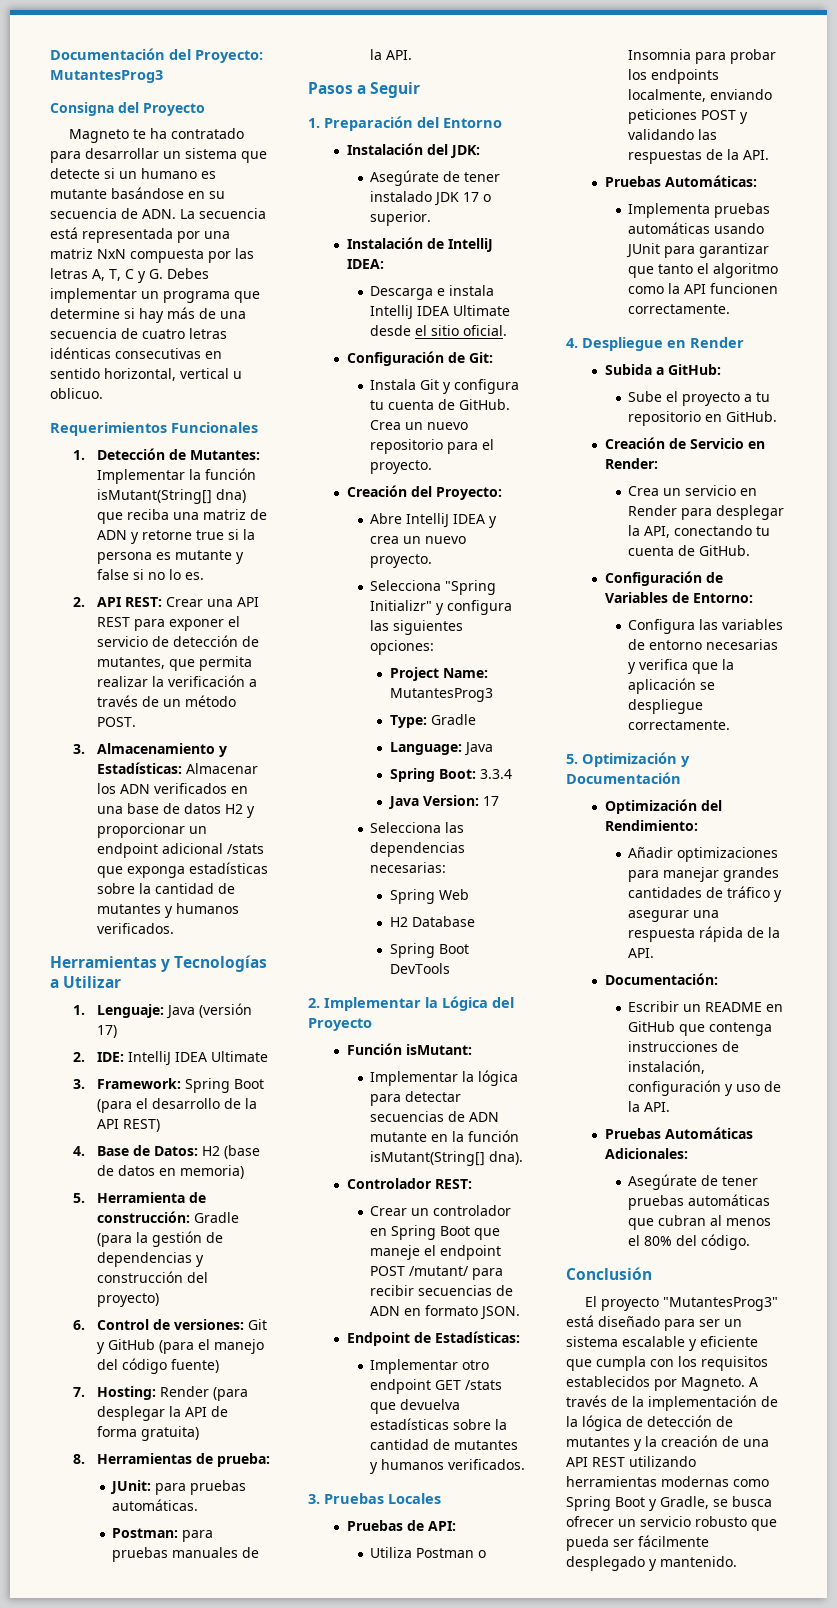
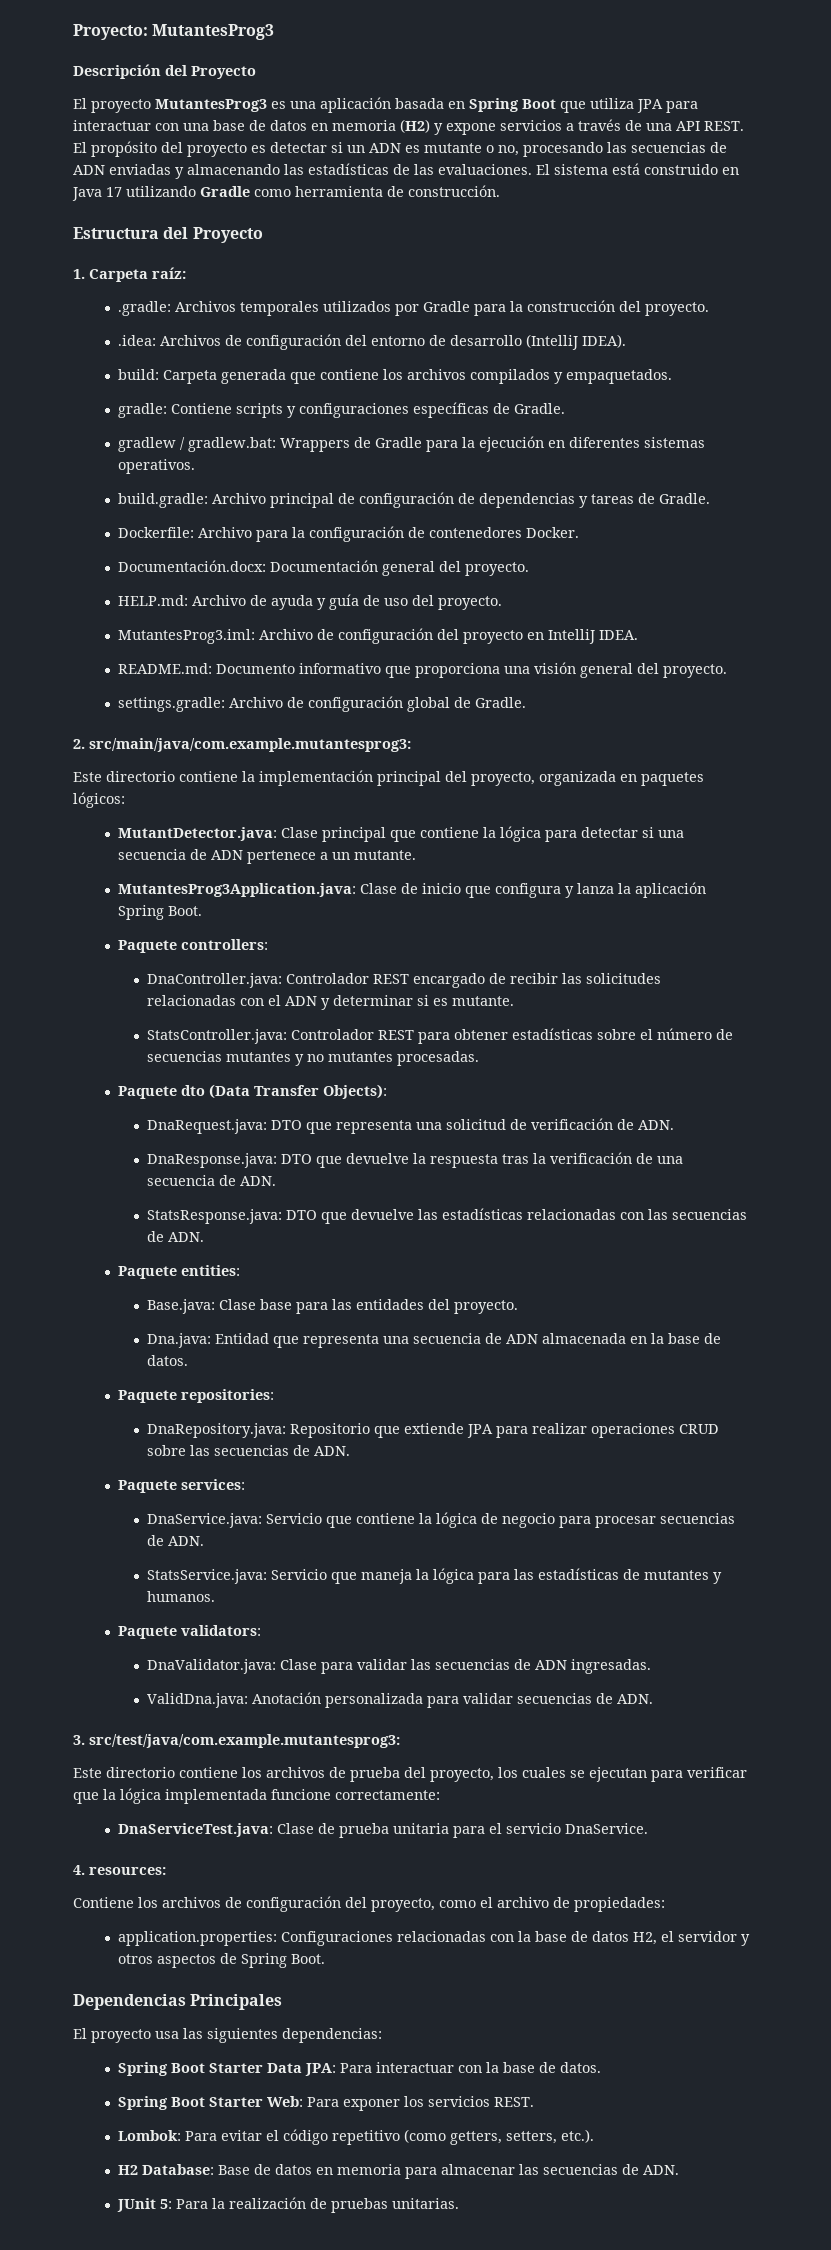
[50,48,191,60] Documentación del -> (73, 32) none
[50,102,205,116] [69,128,245,143] [50,148,267,163] [50,168,100,179] Consigna del Proyecto // Magneto te ha contratado para desarrollar un sistema que detecte -> [73,64,256,79] [73,97,698,113] [73,119,744,135] [73,141,327,157] Descripción del Proyecto // El proyecto MutantesProg3 es una aplicación basada en Spring Boot que utiliza JPA para interactuar con una base de datos en memoria (H2) y expone servicios a través de una API REST. El propósito del proyecto es detectar
[141,168,216,179] [50,187,225,199] [50,208,266,219] [50,227,230,243] [50,248,254,263] [50,268,209,283] [50,288,260,303] [50,307,246,323] [50,328,227,339] [50,347,222,359] [50,368,242,381] [50,388,103,399] [50,422,258,436] [73,448,260,460] [96,468,256,484] [96,489,246,504] [96,509,267,524] [96,529,255,544] [96,550,244,564] [96,569,204,580] [73,597,259,607] [96,616,240,631] [96,635,259,647] [96,656,252,671] [96,675,257,687] [96,695,236,707] [96,717,136,727] [73,743,227,757] [96,762,258,774] [96,783,248,794] [96,803,255,818] [96,823,207,838] [96,843,264,858] [96,862,268,878] [96,883,235,894] [96,903,239,918] [96,923,174,934] [50,955,268,972] [50,976,122,988] [73,1003,252,1019] [96,1025,117,1038] [73,1051,268,1066] [73,1078,264,1093] [96,1098,257,1113] [96,1119,160,1132] [73,1145,260,1159] [96,1165,244,1179] [73,1192,206,1203] [96,1211,239,1223] [96,1231,223,1247] [96,1252,204,1267] [96,1271,208,1283] [96,1293,159,1307] [73,1319,267,1330] [96,1339,264,1354] [96,1358,219,1374] [73,1386,248,1401] [96,1406,228,1421] [96,1426,199,1441] [73,1453,270,1467] [110,1480,247,1495] [112,1499,199,1511] [112,1528,214,1542] [112,1547,260,1562] [370,49,413,60] [308,82,421,98] [308,116,502,131] [346,143,480,158] [370,170,501,186] [370,191,492,206] [370,211,432,226] [346,237,493,252] [346,259,384,269] [370,285,495,300] [370,305,511,320] [370,325,508,336] [346,351,493,366] [370,379,520,394] [370,399,511,410] [370,420,469,430] [370,439,495,454] [370,460,433,474] [346,485,502,500] [370,513,498,528] [370,536,467,544] [370,554,433,568] [370,580,497,595] [370,600,513,615] [370,620,464,635] [370,640,435,655] [389,667,488,681] [389,688,493,702] [389,714,476,728] [389,742,493,756] [389,768,512,782] [387,795,499,809] [370,822,465,833] [370,842,466,857] [370,862,447,873] [389,889,469,904] [389,916,475,927] [389,943,469,958] [389,963,450,974] [308,996,514,1011] [308,1018,372,1031] [346,1043,472,1055] [370,1070,519,1086] [370,1091,462,1106] [370,1111,500,1122] [370,1130,520,1142] [370,1151,524,1166] [346,1178,472,1189] [370,1205,512,1216] [370,1225,501,1240] [370,1245,502,1260] [370,1266,504,1280] [370,1285,514,1296] [370,1305,521,1320] [346,1331,520,1346] [370,1359,490,1374] [370,1379,503,1394] [370,1399,461,1414] [370,1418,508,1430] [370,1439,519,1450] [370,1459,526,1474] [308,1493,441,1504] [346,1520,456,1531] [370,1547,487,1558] [628,49,777,64] [628,69,720,84] [628,89,773,102] [628,109,749,124] [628,129,718,140] [628,149,770,164] [604,175,757,187] [628,203,771,218] [628,222,765,234] [626,243,770,258] [628,263,779,278] [628,283,779,294] [628,304,731,314] [566,337,744,351] [604,364,721,375] [628,391,771,406] [628,411,778,426] [604,437,765,449] [604,458,658,469] [628,485,758,496] [628,505,785,520] [628,525,771,538] [628,545,751,556] [604,571,723,586] [604,592,753,603] [628,619,784,634] [628,639,779,650] [628,659,735,674] [628,678,716,694] [628,699,704,714] [628,720,731,730] [566,752,690,767] [566,772,681,784] [604,799,722,814] [604,820,698,831] [628,847,779,862] [628,867,780,882] [628,886,783,902] [628,910,720,922] [628,926,781,942] [628,948,655,958] [604,973,718,985] [628,1001,784,1012] [628,1021,773,1036] [628,1041,740,1052] [628,1060,706,1074] [628,1080,782,1096] [628,1101,671,1112] [604,1127,753,1139] [604,1148,688,1159] [628,1174,759,1190] [628,1194,771,1210] [628,1215,772,1230] [628,1234,751,1250] [566,1267,652,1280] [585,1296,779,1311] [566,1315,742,1331] [566,1336,758,1351] [566,1356,768,1371] [566,1376,758,1391] [566,1395,778,1411] [566,1415,733,1431] [566,1435,769,1451] [566,1456,696,1467] [566,1476,769,1487] [566,1496,772,1511] [566,1516,777,1531] [566,1535,709,1551] [566,1556,737,1571] humano es mutante basándose en su secuencia de ADN. La secuencia está representada por una matriz NxN compuesta por las letras A, T, C y G. Debes implementar un programa que determine si hay más de una secuencia de cuatro letras idénticas consecutivas en sentido horizontal, vertical u oblicuo. // Requerimientos Funcionales // 1. Detección de Mutantes: Implementar la función isMutant(String[] dna) que reciba una matriz de ADN y retorne true si la persona es mutante y false si no lo es. // 2. API REST: Crear una API REST para exponer el servicio de detección de mutantes, que permita realizar la verificación a través de un método POST. // 3. Almacenamiento y Estadísticas: Almacenar los ADN verificados en una base de datos H2 y proporcionar un endpoint adicional /stats que exponga estadísticas sobre la cantidad de mutantes y humanos verificados. // Herramientas y Tecnologías a Utilizar // 1. Lenguaje: Java (versión 17) // 2. IDE: IntelliJ IDEA Ultimate // 3. Framework: Spring Boot (para el desarrollo de la API REST) // 4. Base de Datos: H2 (base de datos en memoria) // 5. Herramienta de construcción: Gradle (para la gestión de dependencias y construcción del proyecto) // 6. Control de versiones: Git y GitHub (para el manejo del código fuente) // 7. Hosting: Render (para desplegar la API de forma gratuita) // 8. Herramientas de prueba: // JUnit: para pruebas automáticas. // Postman: para pruebas manuales de la API. // Pasos a Seguir // 1. Preparación del Entorno // Instalación del JDK: // Asegúrate de tener instalado JDK 17 o superior. // Instalación de IntelliJ IDEA: // Descarga e instala IntelliJ IDEA Ultimate desde el sitio oficial. // Configuración de Git: // Instala Git y configura tu cuenta de GitHub. Crea un nuevo repositorio para el proyecto. // Creación del Proyecto: // Abre IntelliJ IDEA y crea un nuevo proyecto. // Selecciona "Spring Initializr" y configura las siguientes opciones: // Project Name: MutantesProg3 // Type: Gradle // Language: Java // Spring Boot: 3.3.4 // Java Version: 17 // Selecciona las dependencias necesarias: // Spring Web // H2 Database // Spring Boot DevTools // 2. Implementar la Lógica del Proyecto // Función isMutant: // Implementar la lógica para detectar secuencias de ADN mutante en la función isMutant(String[] dna). // Controlador REST: // Crear un controlador en Spring Boot que maneje el endpoint POST /mutant/ para recibir secuencias de ADN en formato JSON. // Endpoint de Estadísticas: // Implementar otro endpoint GET /stats que devuelva estadísticas sobre la cantidad de mutantes y humanos verificados. // 3. Pruebas Locales // Pruebas de API: // Utiliza Postman o Insomnia para probar los endpoints localmente, enviando peticiones POST y validando las respuestas de la API. // Pruebas Automáticas: // Implementa pruebas automáticas usando JUnit para garantizar que tanto el algoritmo como la API funcionen correctamente. // 4. Despliegue en Render // Subida a GitHub: // Sube el proyecto a tu repositorio en GitHub. // Creación de Servicio en Render: // Crea un servicio en Render para desplegar la API, conectando tu cuenta de GitHub. // Configuración de Variables de Entorno: // Configura las variables de entorno necesarias y verifica que la aplicación se despliegue correctamente. // 5. Optimización y Documentación // Optimización del Rendimiento: // Añadir optimizaciones para manejar grandes cantidades de tráfico y asegurar una respuesta rápida de la API. // Documentación: // Escribir un README en GitHub que contenga instrucciones de instalación, configuración y uso de la API. // Pruebas Automáticas Adicionales: // Asegúrate de tener pruebas automáticas que cubran al menos el 80% del código. // Conclusión // El proyecto "MutantesProg3" está diseñado para ser un sistema escalable y eficiente que cumpla con los requisitos establecidos por Magneto. A través de la implementación de la lógica de detección de mutantes y la creación de una API REST utilizando herramientas modernas como Spring Boot y Gradle, se busca ofrecer un servicio robusto que pueda ser fácilmente desplegado y mantenido. -> [369,142,727,157] [73,163,739,179] [72,185,500,201] [73,227,263,243] [73,267,186,282] [117,300,709,316] [117,334,626,350] [117,369,672,384] [117,402,565,418] [117,436,705,452] [117,459,195,474] [117,492,710,508] [117,526,579,542] [117,560,529,576] [117,594,502,610] [117,628,638,644] [117,662,727,678] [117,696,526,712] [73,738,411,752] [73,770,704,786] [73,792,125,808] [117,826,684,842] [117,849,416,864] [117,882,706,898] [117,905,202,920] [117,939,268,953] [146,973,661,988] [146,995,514,1010] [146,1028,733,1044] [146,1051,479,1066] [117,1084,387,1099] [146,1118,674,1134] [146,1152,683,1168] [146,1175,276,1186] [146,1208,747,1224] [146,1231,204,1242] [117,1265,240,1279] [146,1299,518,1314] [146,1333,721,1348] [146,1355,188,1366] [117,1389,274,1403] [146,1423,719,1438] [146,1445,350,1456] [117,1479,245,1493] [146,1512,735,1528] [146,1535,204,1546] [146,1568,722,1584] [146,1591,215,1602] [117,1625,261,1639] [146,1659,651,1674] [146,1692,653,1708] [73,1734,400,1748] [73,1767,747,1782] [73,1788,440,1804] [117,1823,648,1838] [73,1865,166,1875] [73,1896,665,1912] [117,1931,750,1946] [117,1953,325,1968] [73,1994,283,2010] [73,2028,382,2043] [117,2062,601,2076] [117,2096,534,2111] [117,2129,594,2145] [117,2164,679,2179] [116,2197,459,2213] ADN es mutante o no, procesando las secuencias de ADN enviadas y almacenando las estadísticas de las evaluaciones. El sistema está construido en Java 17 utilizando Gradle como herramienta de construcción. // Estructura del Proyecto // 1. Carpeta raíz: // .gradle: Archivos temporales utilizados por Gradle para la construcción del proyecto. // .idea: Archivos de configuración del entorno de desarrollo (IntelliJ IDEA). // build: Carpeta generada que contiene los archivos compilados y empaquetados. // gradle: Contiene scripts y configuraciones específicas de Gradle. // gradlew / gradlew.bat: Wrappers de Gradle para la ejecución en diferentes sistemas operativos. // build.gradle: Archivo principal de configuración de dependencias y tareas de Gradle. // Dockerfile: Archivo para la configuración de contenedores Docker. // Documentación.docx: Documentación general del proyecto. // HELP.md: Archivo de ayuda y guía de uso del proyecto. // MutantesProg3.iml: Archivo de configuración del proyecto en IntelliJ IDEA. // README.md: Documento informativo que proporciona una visión general del proyecto. // settings.gradle: Archivo de configuración global de Gradle. // 2. src/main/java/com.example.mutantesprog3: // Este directorio contiene la implementación principal del proyecto, organizada en paquetes lógicos: // MutantDetector.java: Clase principal que contiene la lógica para detectar si una secuencia de ADN pertenece a un mutante. // MutantesProg3Application.java: Clase de inicio que configura y lanza la aplicación Spring Boot. // Paquete controllers: // DnaController.java: Controlador REST encargado de recibir las solicitudes relacionadas con el ADN y determinar si es mutante. // StatsController.java: Controlador REST para obtener estadísticas sobre el número de secuencias mutantes y no mutantes procesadas. // Paquete dto (Data Transfer Objects): // DnaRequest.java: DTO que representa una solicitud de verificación de ADN. // DnaResponse.java: DTO que devuelve la respuesta tras la verificación de una secuencia de ADN. // StatsResponse.java: DTO que devuelve las estadísticas relacionadas con las secuencias de ADN. // Paquete entities: // Base.java: Clase base para las entidades del proyecto. // Dna.java: Entidad que representa una secuencia de ADN almacenada en la base de datos. // Paquete repositories: // DnaRepository.java: Repositorio que extiende JPA para realizar operaciones CRUD sobre las secuencias de ADN. // Paquete services: // DnaService.java: Servicio que contiene la lógica de negocio para procesar secuencias de ADN. // StatsService.java: Servicio que maneja la lógica para las estadísticas de mutantes y humanos. // Paquete validators: // DnaValidator.java: Clase para validar las secuencias de ADN ingresadas. // ValidDna.java: Anotación personalizada para validar secuencias de ADN. // 3. src/test/java/com.example.mutantesprog3: // Este directorio contiene los archivos de prueba del proyecto, los cuales se ejecutan para verificar que la lógica implementada funcione correctamente: // DnaServiceTest.java: Clase de prueba unitaria para el servicio DnaService. // 4. resources: // Contiene los archivos de configuración del proyecto, como el archivo de propiedades: // application.properties: Configuraciones relacionadas con la base de datos H2, el servidor y otros aspectos de Spring Boot. // Dependencias Principales // El proyecto usa las siguientes dependencias: // Spring Boot Starter Data JPA: Para interactuar con la base de datos. // Spring Boot Starter Web: Para exponer los servicios REST. // Lombok: Para evitar el código repetitivo (como getters, setters, etc.). // H2 Database: Base de datos en memoria para almacenar las secuencias de ADN. // JUnit 5: Para la realización de pruebas unitarias.

